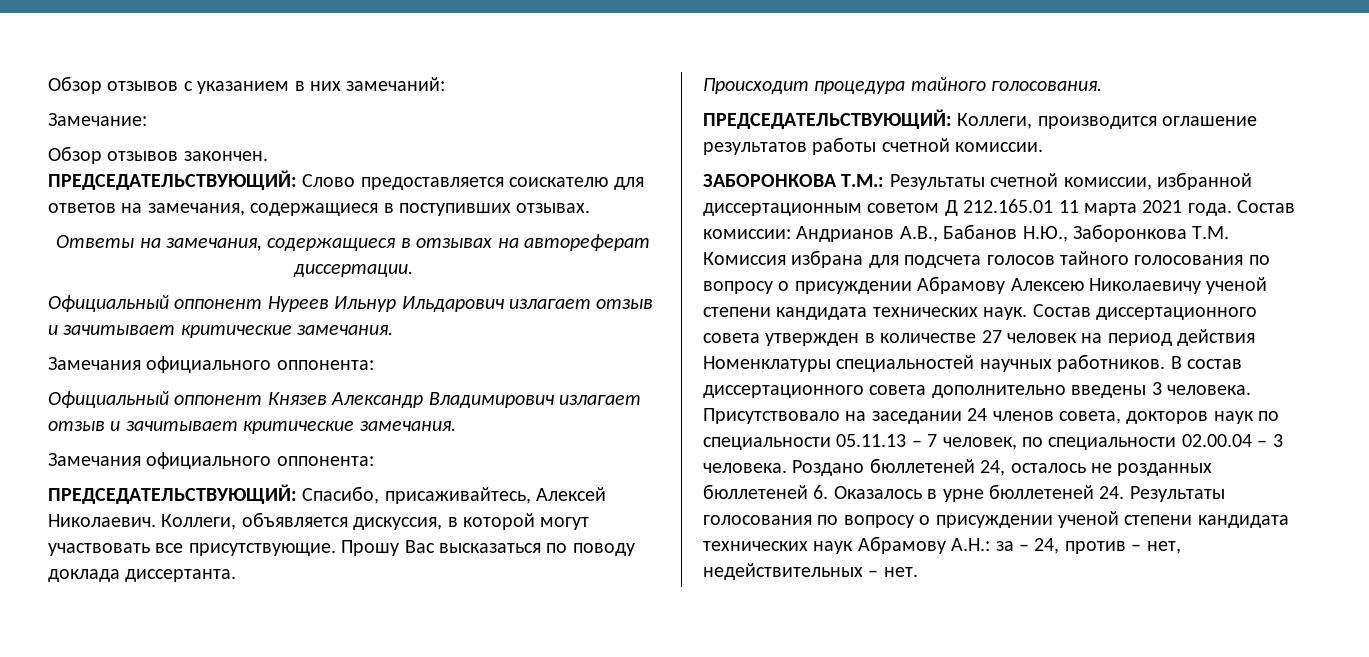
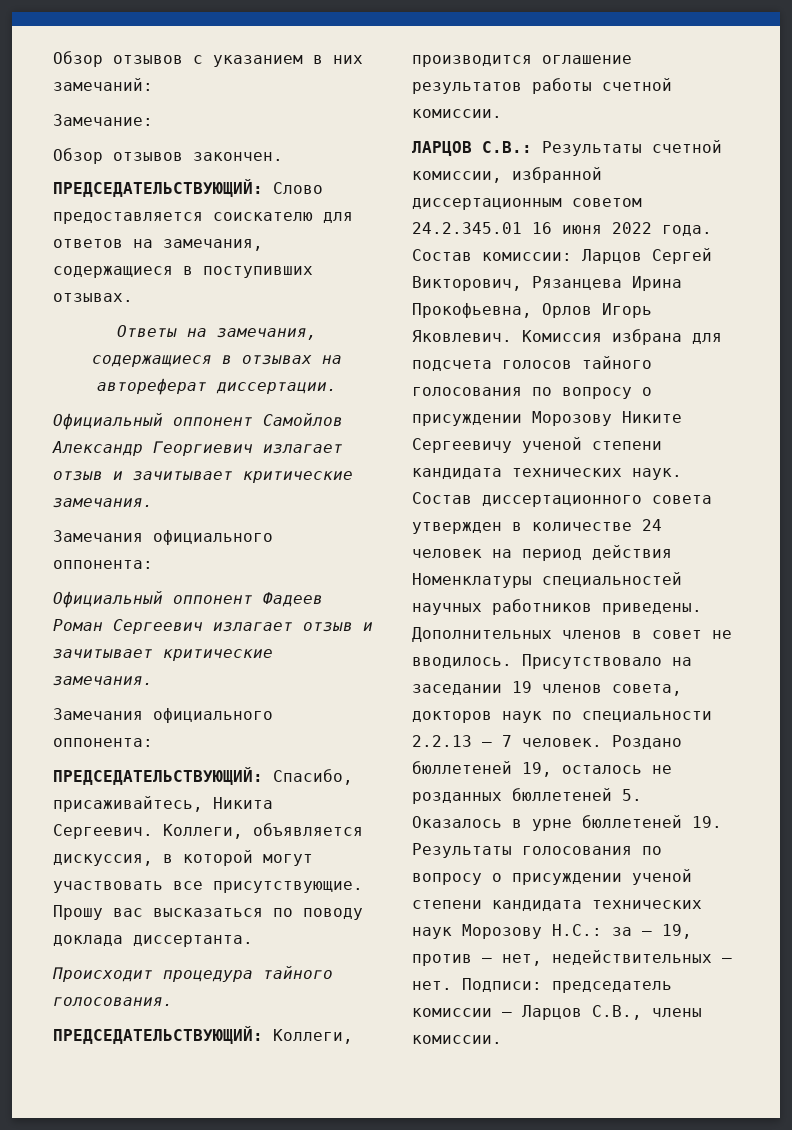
[267,296,504,312] Нуреев Ильнур Ильдарович -> [263,413,343,426] [52,441,253,456] Самойлов Александр Георгиевич
[267,392,554,408] Князев Александр Владимирович -> [263,592,323,607] [53,619,203,634] Фадеев Роман Сергеевич
[536,487,607,501] [48,514,156,527] Алексей Николаевич. -> [213,797,273,809] [53,824,153,839] Никита Сергеевич.
[404,540,435,553] Вас -> [113,908,143,917] вас
[703,174,885,187] ЗАБОРОНКОВА Т.М.: -> [412,141,532,156] ЛАРЦОВ С.В.:
[944,199,1296,216] [703,224,1230,242] Д 212.165.01 11 марта 2021 года. Состав комиссии: Андрианов А.В., Бабанов Н.Ю., Заборонкова Т.М. -> [412,222,712,236] [412,248,712,264] [412,276,682,291] [412,303,652,318] [412,330,512,342] 24.2.345.01 16 июня 2022 года. Состав комиссии: Ларцов Сергей Викторович, Рязанцева Ирина Прокофьевна, Орлов Игорь Яковлевич.
[917,276,1201,294] Абрамову Алексею Николаевичу -> [532,411,682,426] [412,438,512,453] Морозову Никите Сергеевичу
[981,330,1002,343] 27 -> [642,519,662,531] 24
[1057,354,1242,372] [703,382,1251,398] работников. В состав диссертационного совета дополнительно введены 3 человека. -> [492,599,702,615] [412,627,732,642] [412,657,512,668] работников приведены. Дополнительных членов в совет не вводилось.
[967,408,988,421] 24 -> [512,681,532,693] 19
[836,434,907,447] 05.11.13 -> [412,735,472,747] 2.2.13
[942,434,1283,450] [703,463,787,473] человек, по специальности 02.00.04 – 3 человека. -> [522,738,602,747] человек.
[980,460,1006,476] 24, -> [522,762,552,777] 19,
[813,485,829,499] 6. -> [622,789,642,801] 5.
[1099,486,1125,499] 24. -> [692,816,722,828] 19.
[857,536,991,554] Абрамову А.Н.: -> [462,924,602,939] Морозову Н.С.:
[1034,538,1060,554] 24, -> [662,924,692,939] 19,
(918, 572) none -> [462,978,672,993] [412,1005,702,1020] [412,1035,502,1044] Подписи: председатель комиссии – Ларцов С.В., члены комиссии.

